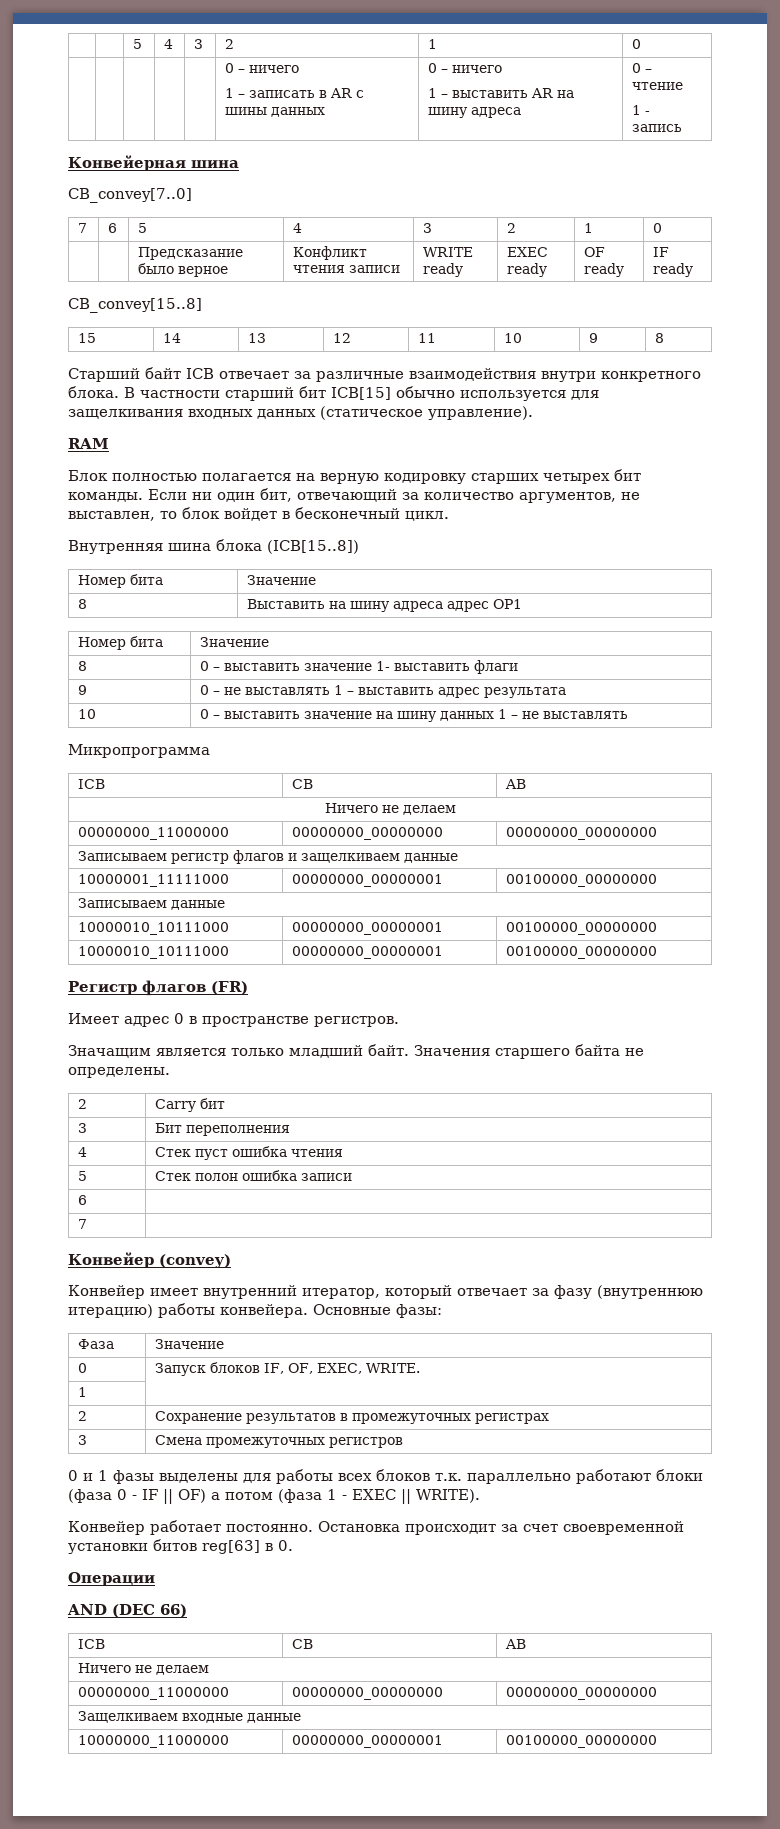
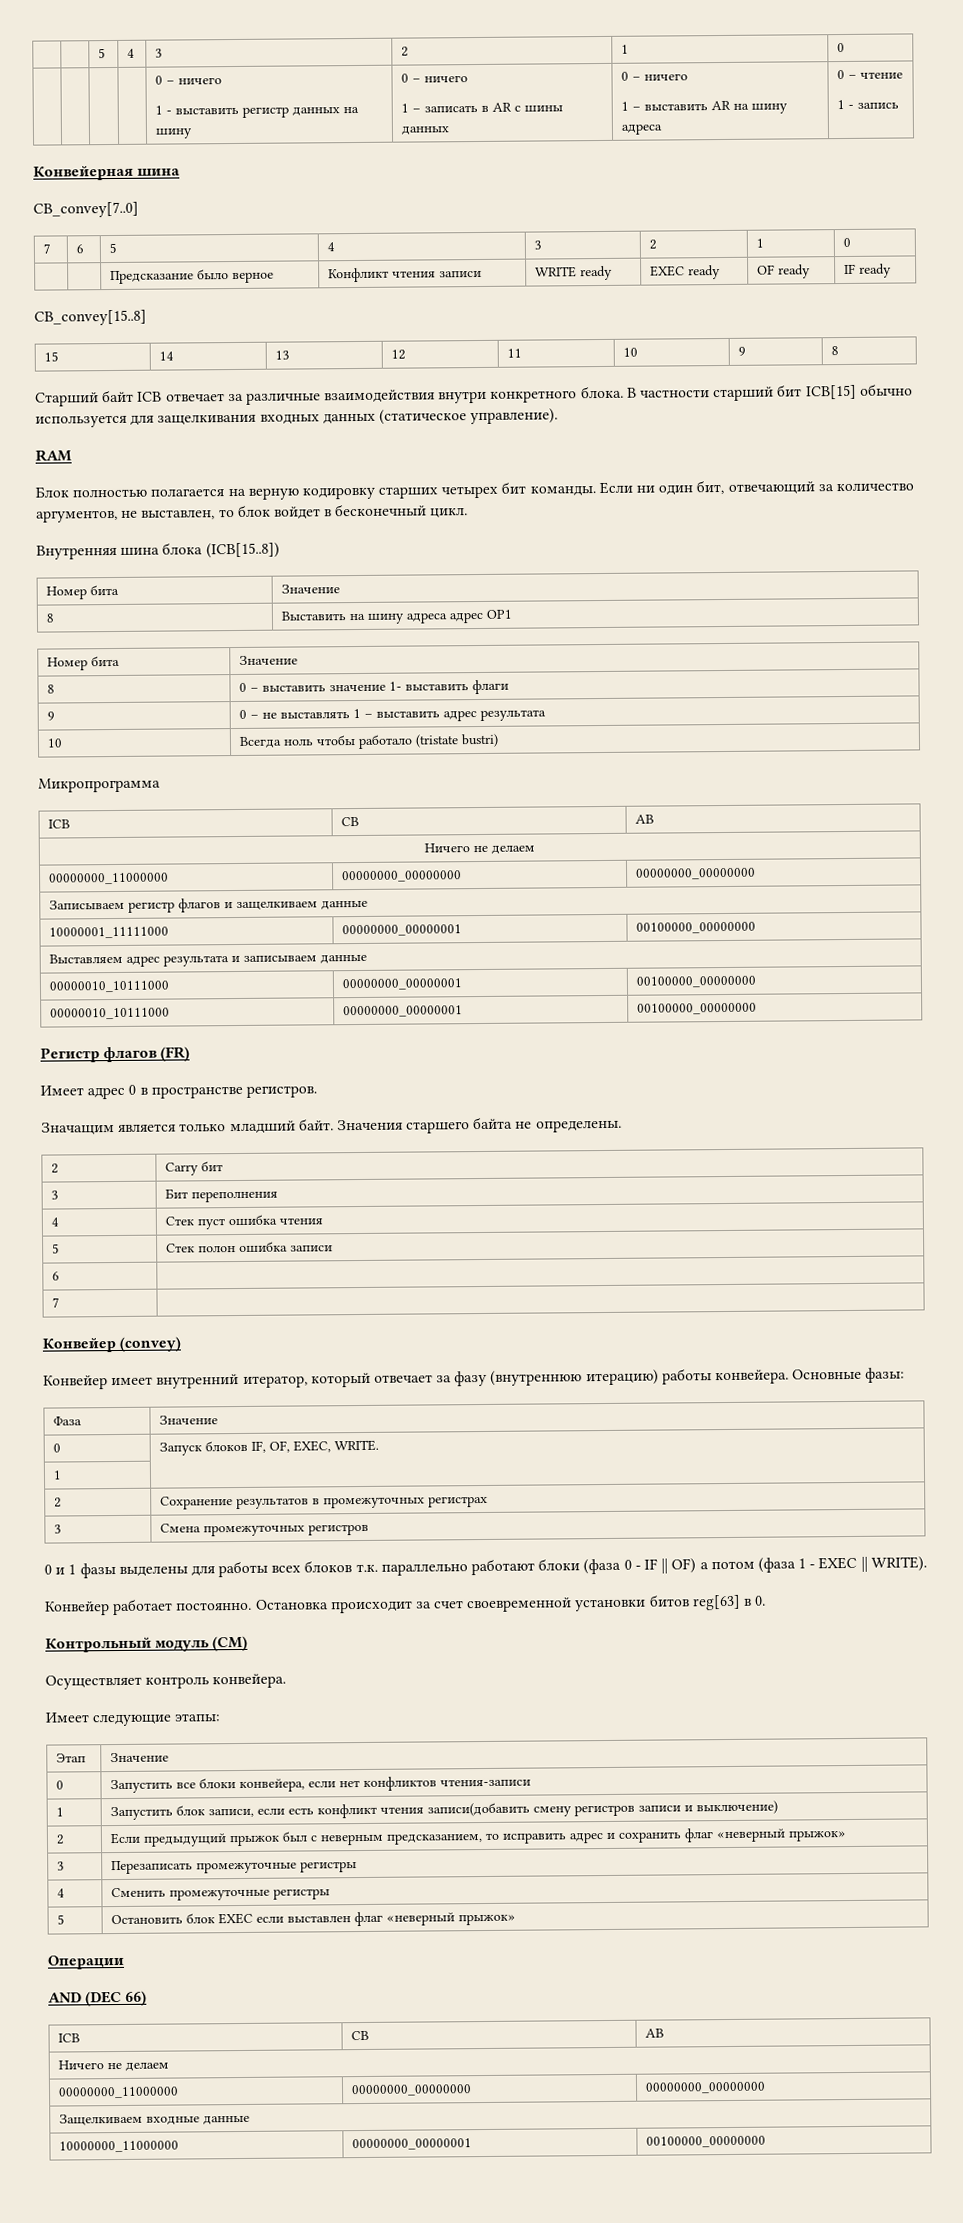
(642, 44) none -> [155,75,223,85] [155,105,360,118] [155,128,194,139] 0 – ничего // 1 - выставить регистр данных на шину
[200,709,629,722] 0 – выставить значение на шину данных 1 – не выставлять -> [239,733,500,749] Всегда ноль чтобы работало (tristate bustri)
[78,898,226,910] [78,922,230,935] [292,922,444,935] [506,922,658,935] [78,946,230,959] Записываем данные // 10000010_10111000 | 00000000_00000001 | 00100000_00000000 // 10000010_10111000 -> [49,953,368,967] [49,980,171,993] [342,978,463,991] [636,975,757,988] [50,1007,171,1020] Выставляем адрес результата и записываем данные // 00000010_10111000 | 00000000_00000001 | 00100000_00000000 // 00000010_10111000
(293, 1545) none -> [45,1635,249,1653] [45,1673,287,1690] [45,1712,221,1727] [56,1753,87,1763] [110,1752,170,1763] [56,1780,65,1790] [110,1776,532,1794] [56,1807,65,1817] [110,1800,779,1821] [56,1834,65,1845] [110,1828,847,1847] [57,1861,66,1871] [111,1860,358,1875] [57,1888,66,1898] [111,1887,331,1901] [57,1914,66,1925] [111,1911,517,1927] // Контрольный модуль (CM) // Осуществляет контроль конвейера. // Имеет следующие этапы: // Этап | Значение // 0 | Запустить все блоки конвейера, если нет конфликтов чтения-записи // 1 | Запустить блок записи, если есть конфликт чтения записи(добавить смену регистров записи и выключение) // 2 | Если предыдущий прыжок был с неверным предсказанием, то исправить адрес и сохранить флаг «неверный прыжок» // 3 | Перезаписать промежуточные регистры // 4 | Сменить промежуточные регистры // 5 | Остановить блок EXEC если выставлен флаг «неверный прыжок»

